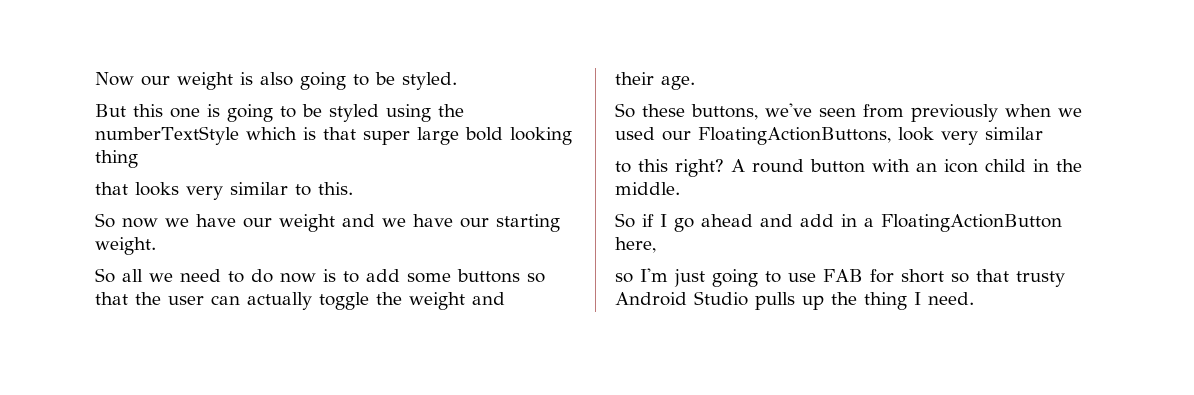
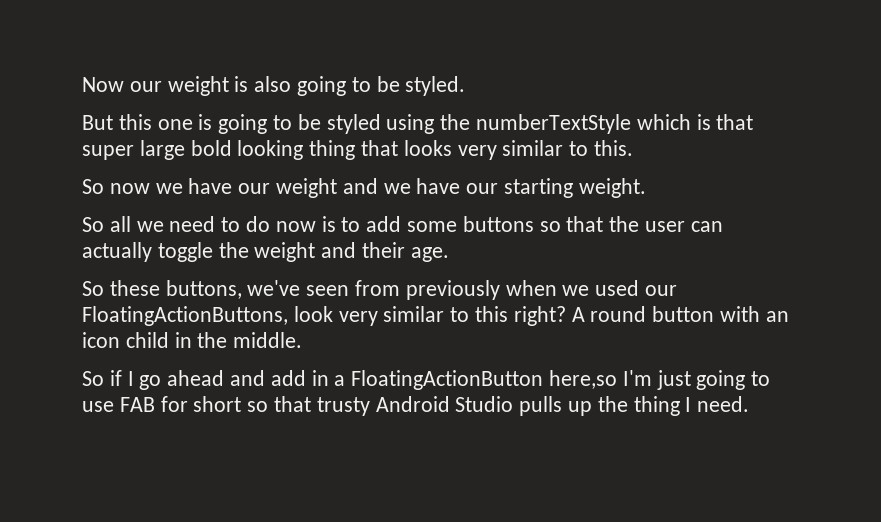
(138, 159) // -> (356, 150) none
(505, 298) // -> (357, 250) none
(1043, 133) // -> (445, 314) none
[615,237,656,253] [615,273,633,283] here, // so -> [549,370,618,389] here,so

